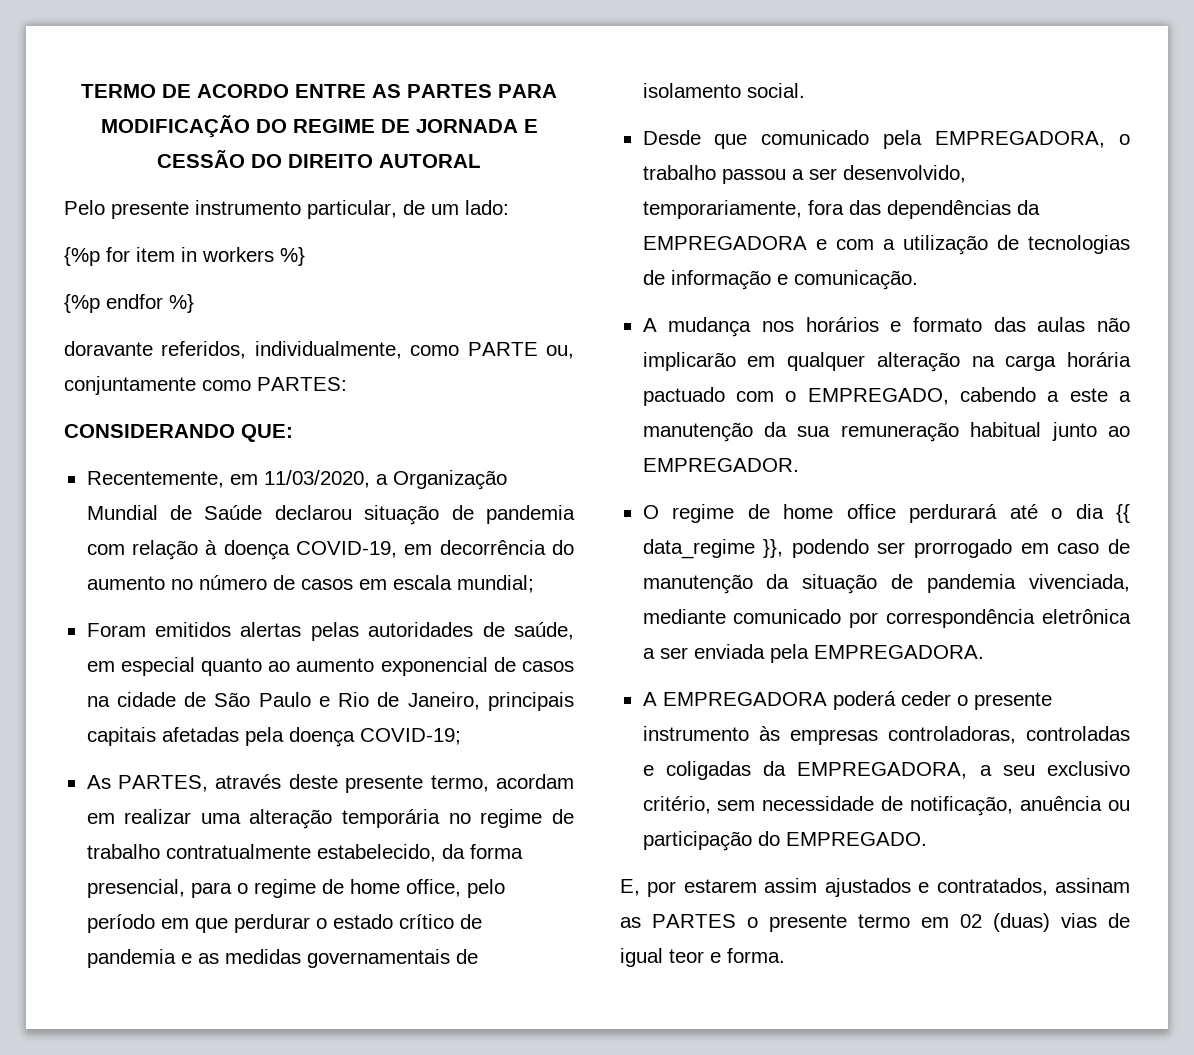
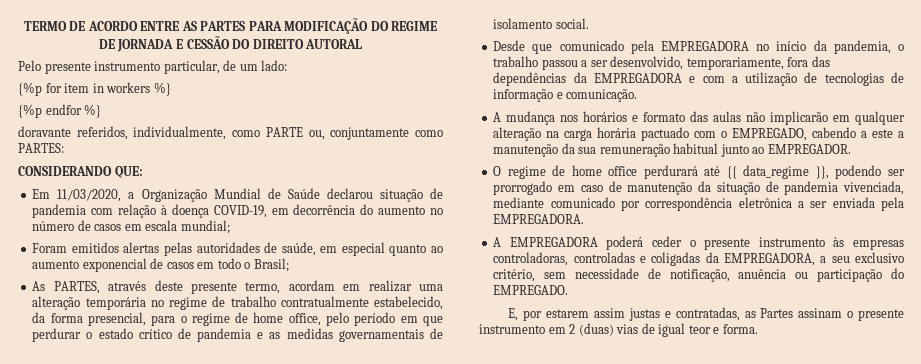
[86,471,258,488] Recentemente, em -> [32,189,51,199] Em
[86,692,574,711] [86,727,461,747] na cidade de São Paulo e Rio de Janeiro, principais capitais afetadas pela doença COVID-19; -> [197,258,289,272] em todo o Brasil;
[935,131,1106,148] EMPREGADORA, -> [661,40,891,54] EMPREGADORA no início da pandemia,
[1051,504,1104,519] o dia -> (721, 171) none
[824,878,1130,897] [620,914,982,932] ajustados e contratados, assinam as PARTES o presente termo em 02 -> [628,307,904,321] [479,324,576,334] justas e contratadas, as Partes assinam o presente instrumento em 2

